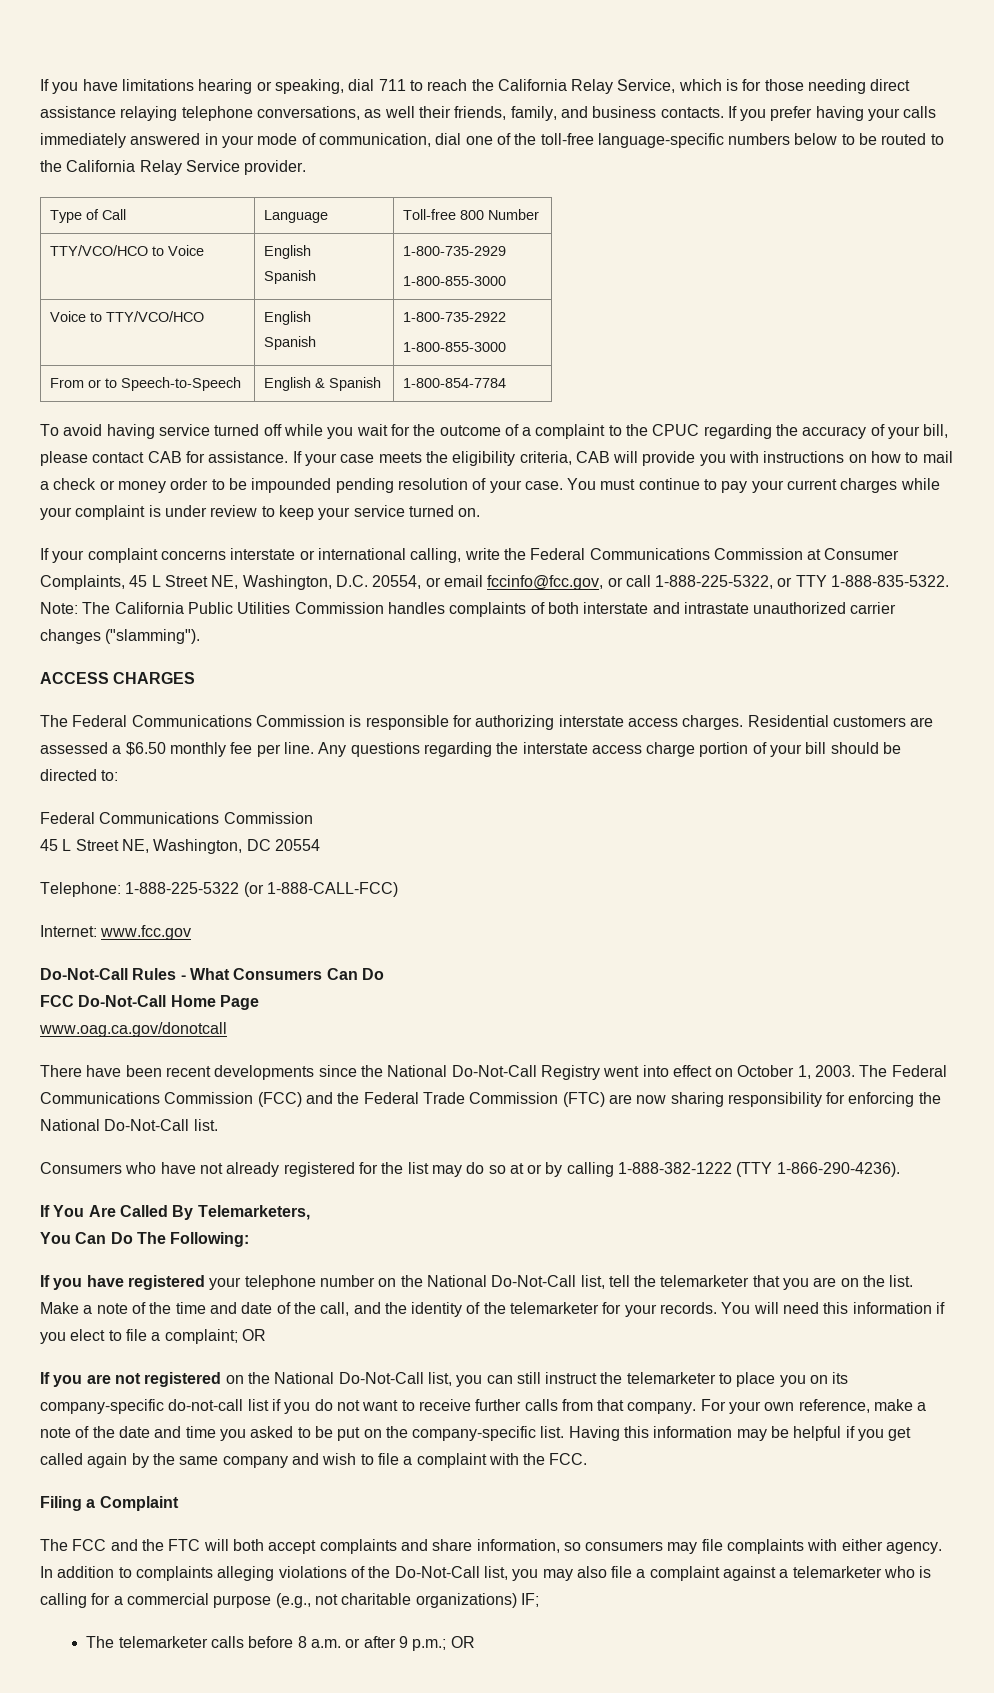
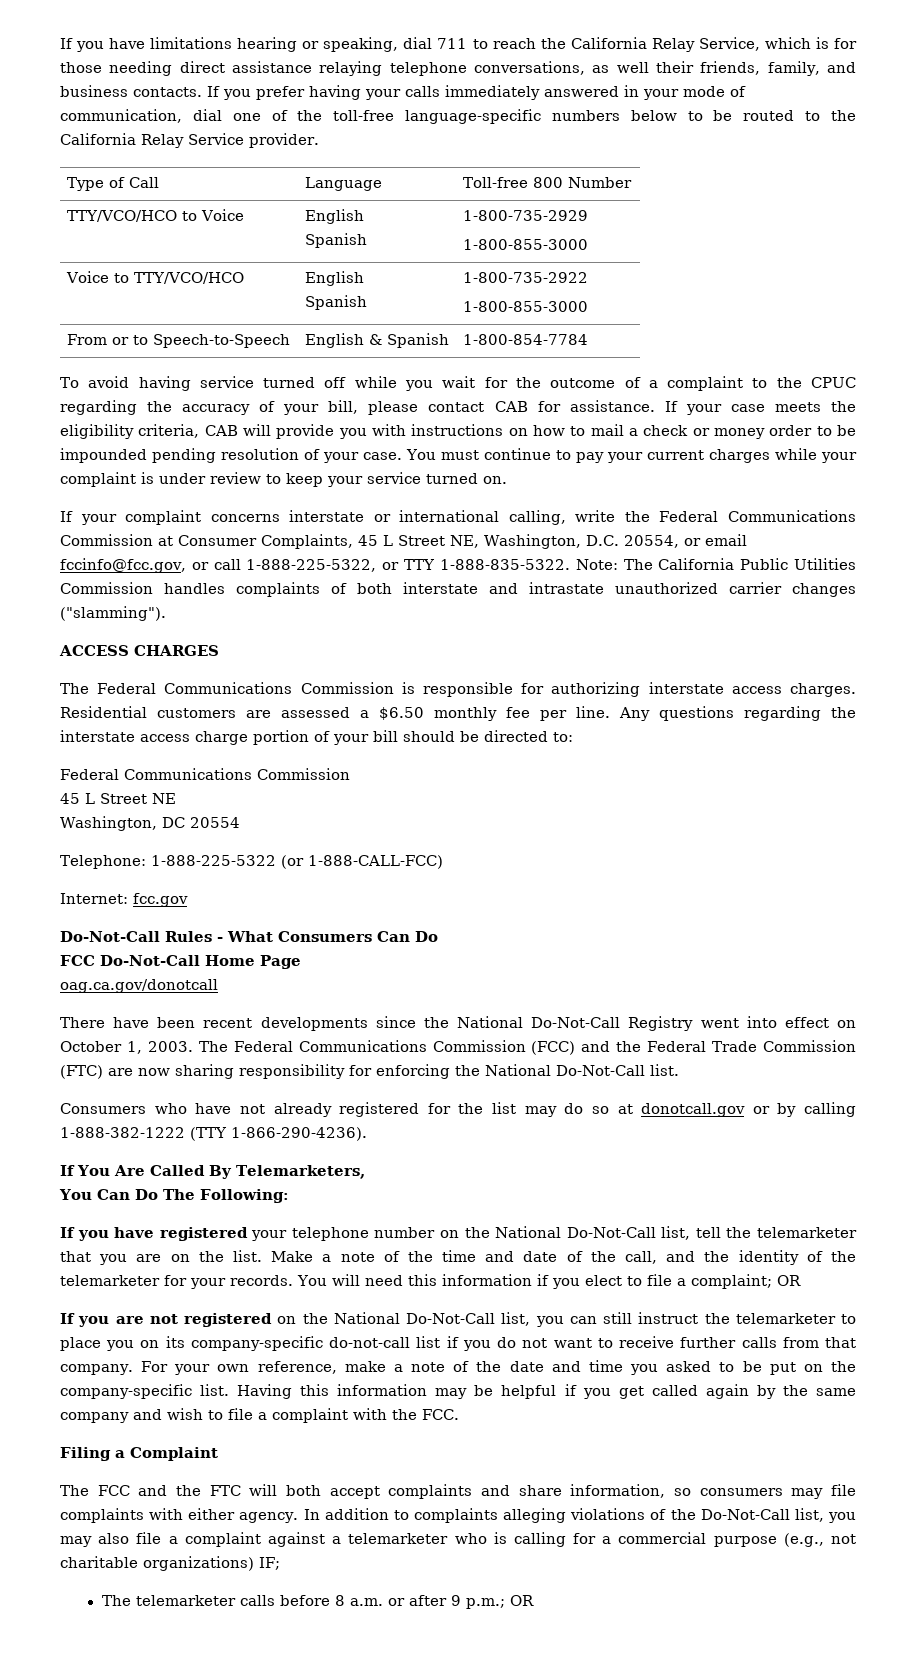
[121,839,149,853] NE, -> [152,793,176,804] NE //
[100,925,192,940] www.fcc.gov -> [133,893,188,907] fcc.gov
[39,1022,227,1037] www.oag.ca.gov/donotcall -> [60,979,218,993] oag.ca.gov/donotcall
(524, 1168) none -> [641,1103,746,1117] donotcall.gov

